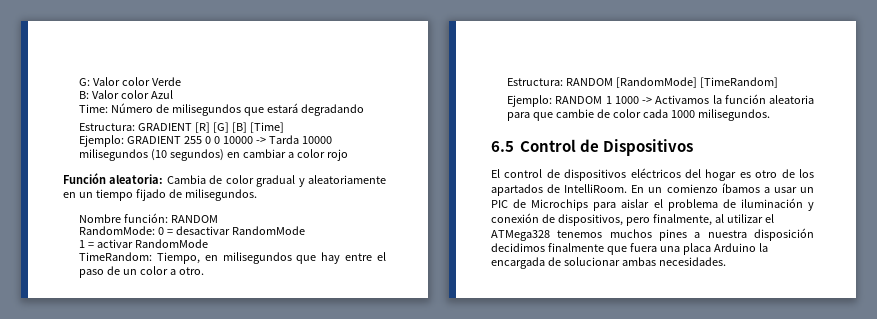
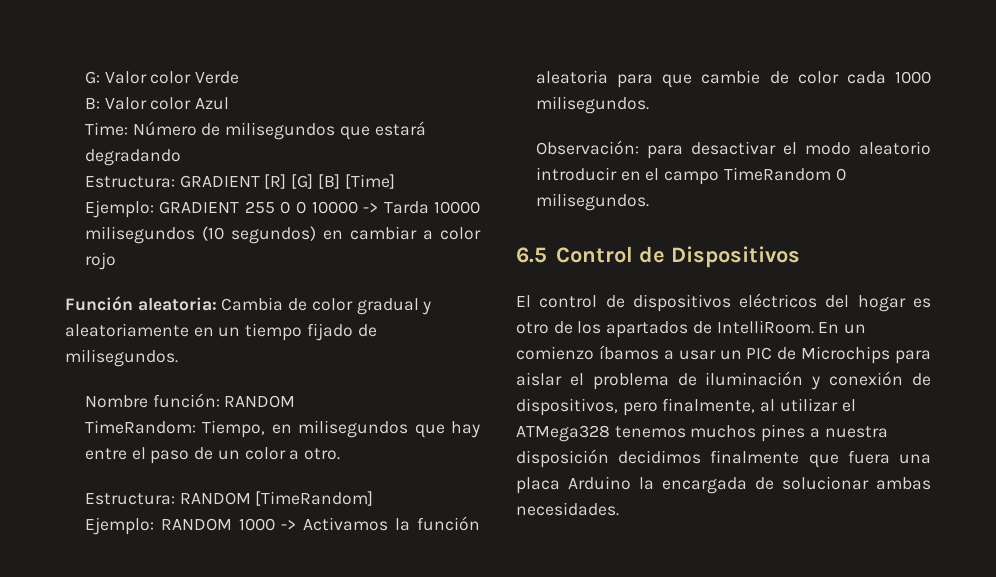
[79,226,305,235] [79,239,208,248] // RandomMode: 0 = desactivar RandomMode // 1 = activar RandomMode -> (296, 401) none
[616,77,698,88] [RandomMode] -> (251, 498) none
[605,96,612,104] 1 -> (232, 524) none
(770, 115) none -> [535,140,931,159] [535,167,846,185] [535,193,649,211] // Observación: para desactivar el modo aleatorio introducir en el campo TimeRandom 0 milisegundos.

